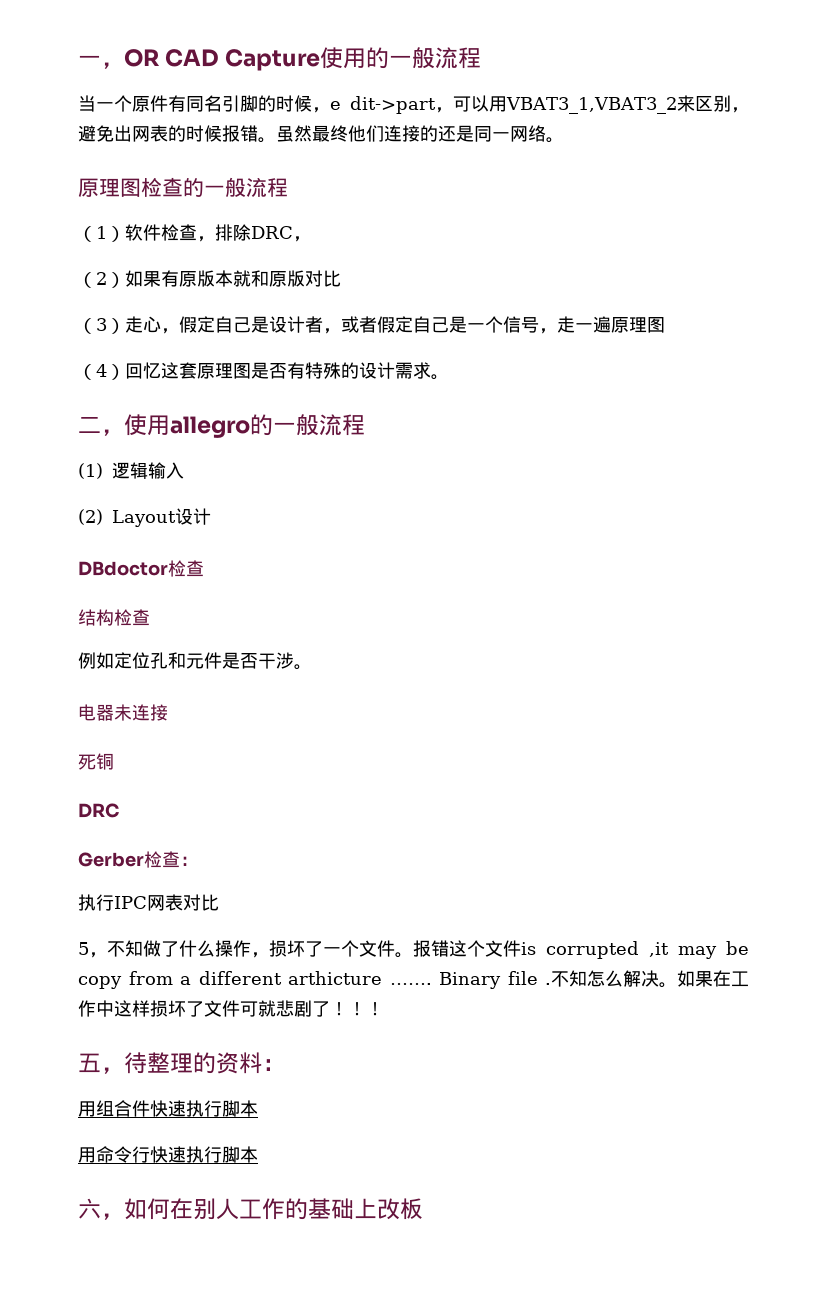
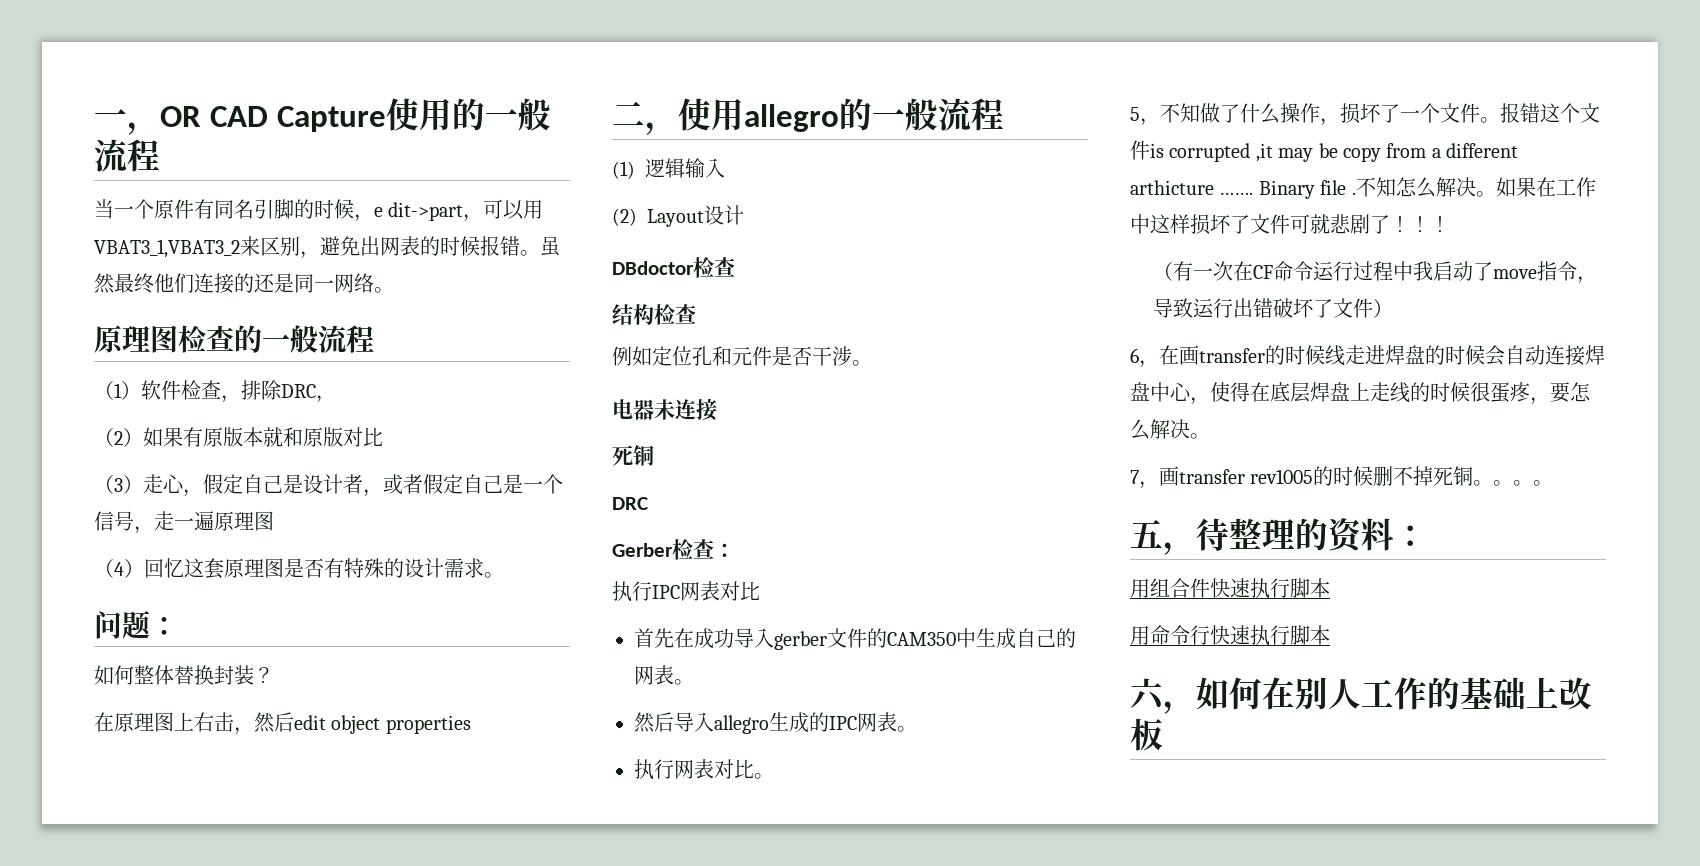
(449, 377) none -> [94,610,178,639] [94,665,274,685] [94,712,471,735] // 问题： // 如何整体替换封装？ // 在原理图上右击，然后edit object properties
(219, 902) none -> [634,628,1076,650] [634,665,694,685] [634,712,917,734] [634,759,774,780] // 首先在成功导入gerber文件的CAM350中生成自己的网表。 // 然后导入allegro生成的IPC网表。 // 执行网表对比。
(384, 1009) none -> [1152,261,1597,284] [1152,298,1393,318] [1130,345,1605,368] [1130,382,1591,405] [1130,419,1210,440] [1130,466,1554,489] // （有一次在CF命令运行过程中我启动了move指令，导致运行出错破坏了文件） // 6，在画transfer的时候线走进焊盘的时候会自动连接焊盘中心，使得在底层焊盘上走线的时候很蛋疼，要怎么解决。 // 7，画transfer rev1005的时候删不掉死铜。。。。

